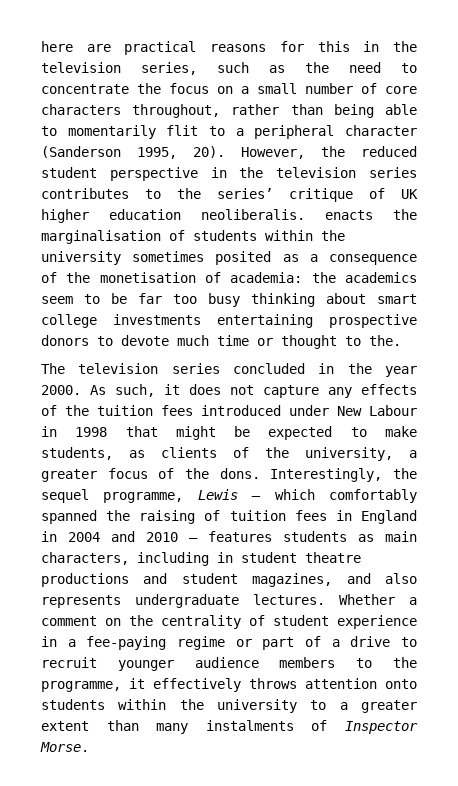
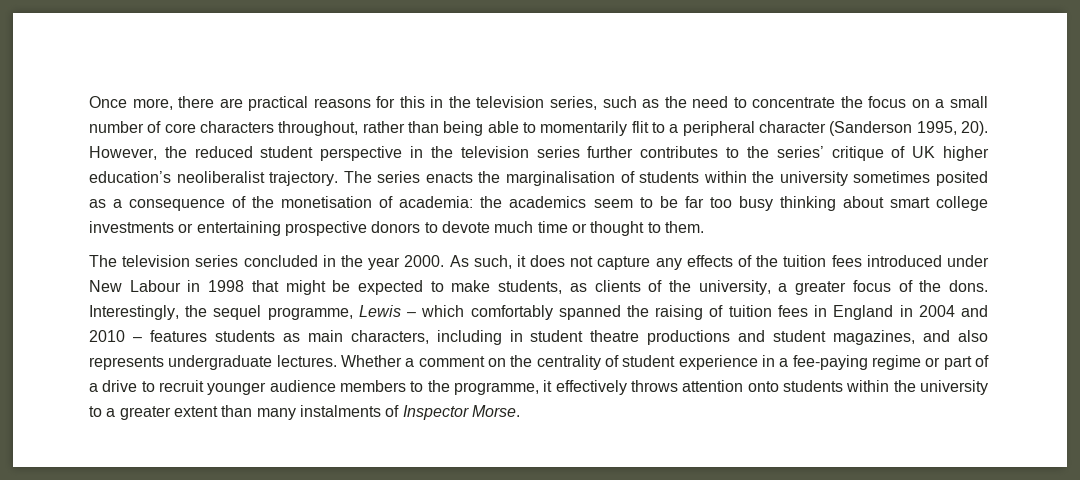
[41,41,73,52] here -> [89,96,215,110] Once more, there
(418, 172) none -> [587,146,634,158] further
[109,209,305,220] education neoliberalis. -> [89,171,421,186] education’s neoliberalist trajectory. The series
(201, 319) none -> [178,223,194,233] or
[369,335,401,346] the. -> [664,221,704,233] them.

